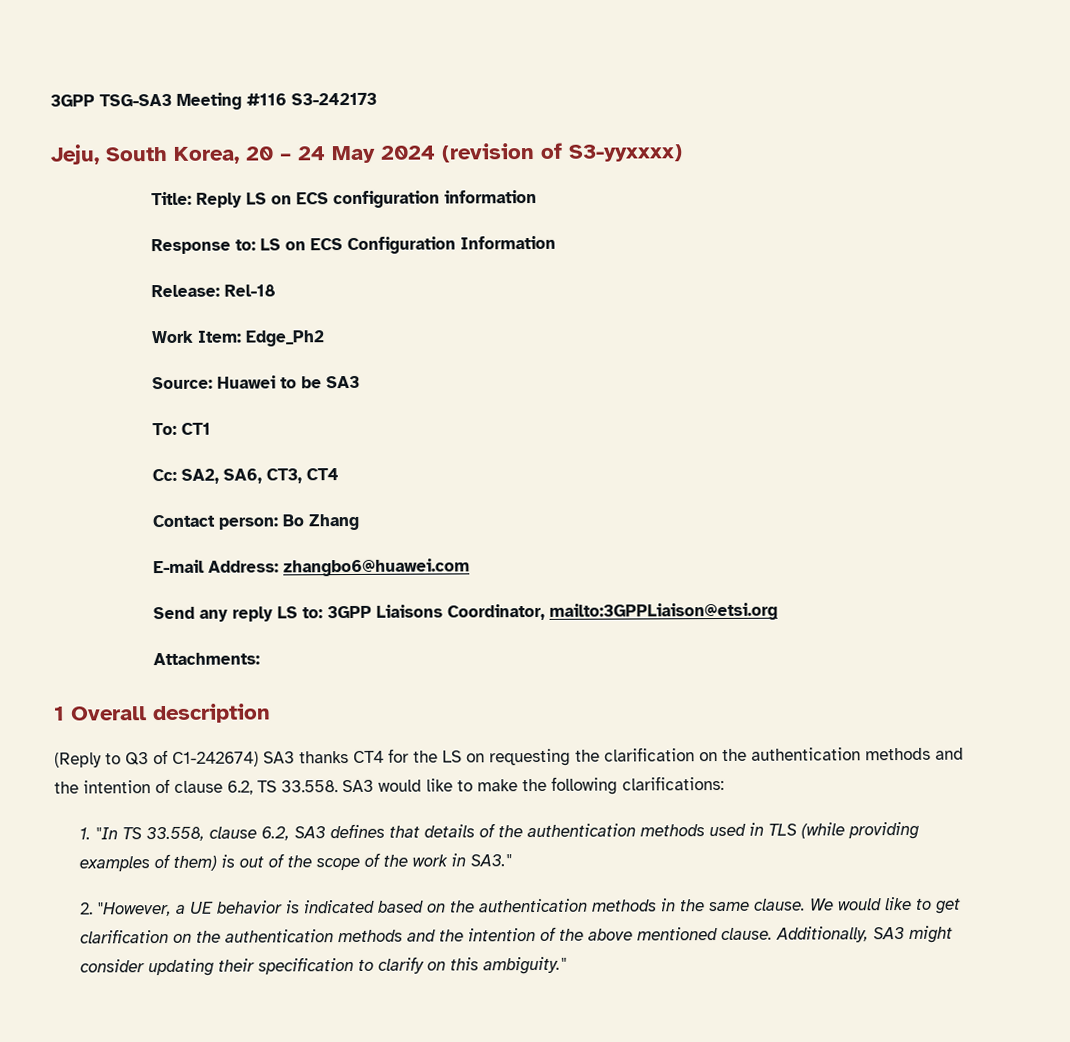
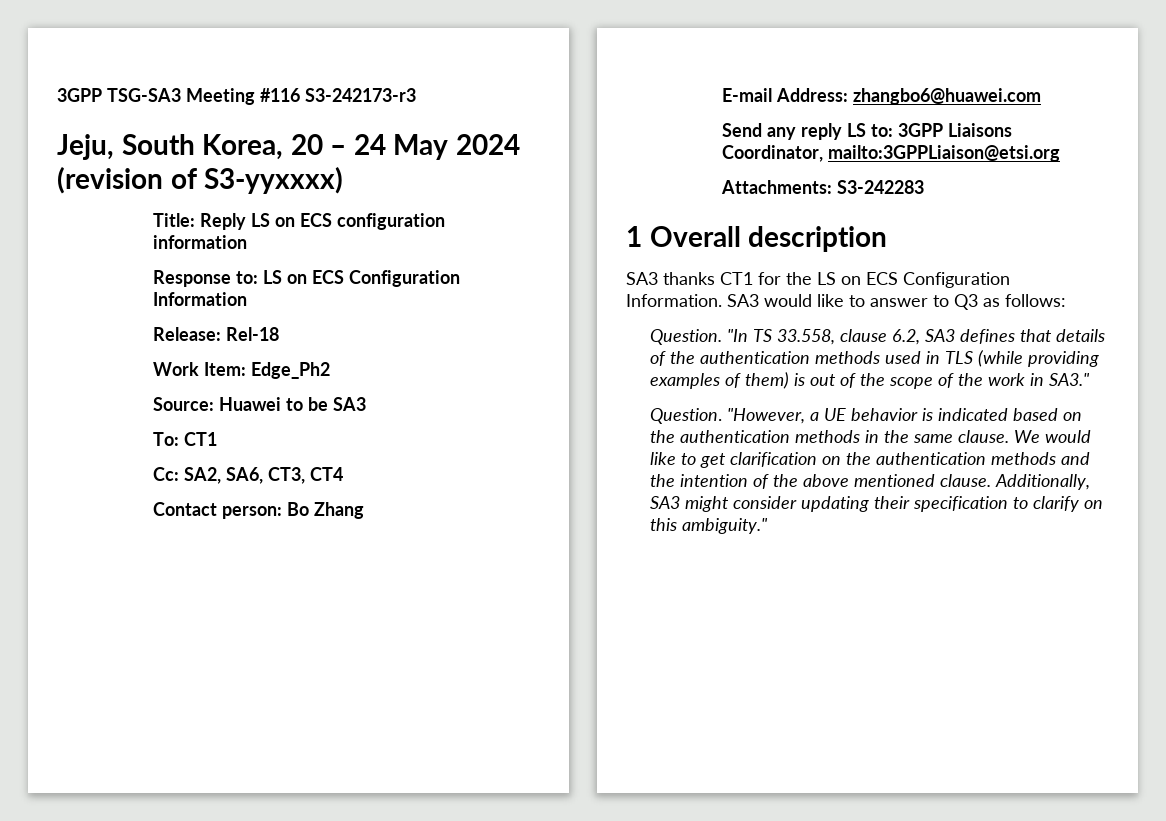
[291,92,377,106] S3-242173 -> [305,88,416,102] S3-242173-r3
(260, 659) none -> [836,180,924,194] S3-242283
[54,749,259,768] (Reply to Q3 of C1-242674) -> (888, 239) none
[353,750,384,763] CT4 -> [720,272,753,285] CT1
[489,747,964,767] [54,775,724,795] [78,827,91,840] requesting the clarification on the authentication methods and the intention of clause 6.2, TS 33.558. SA3 would like to make the following clarifications: // 1. -> [866,272,1010,288] [626,294,1066,310] [649,329,722,345] ECS Configuration Information. SA3 would like to answer to Q3 as follows: // Question.
[79,902,93,915] 2. -> [649,408,722,424] Question.

